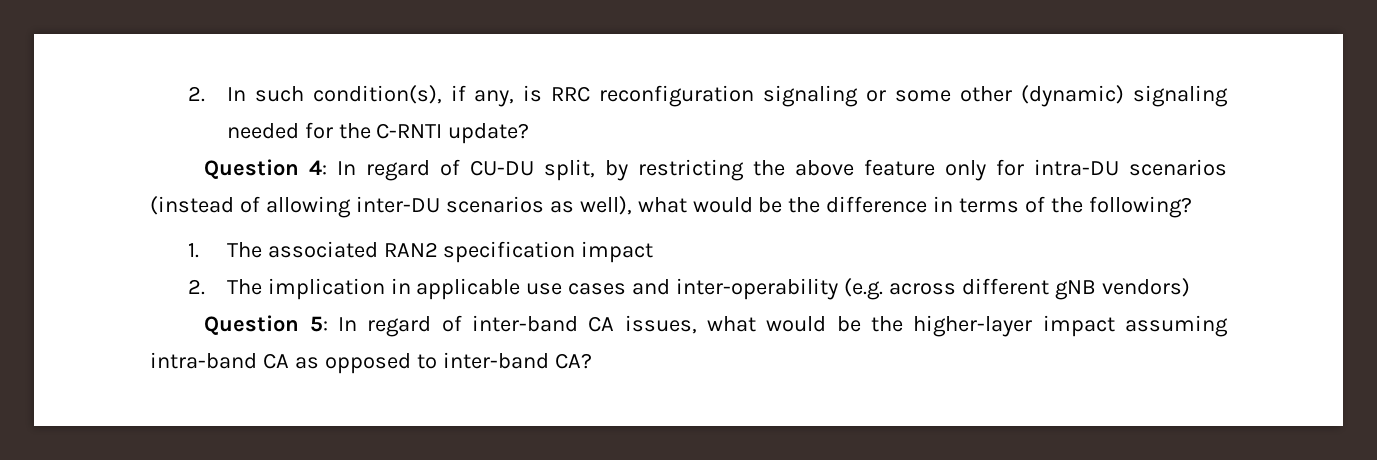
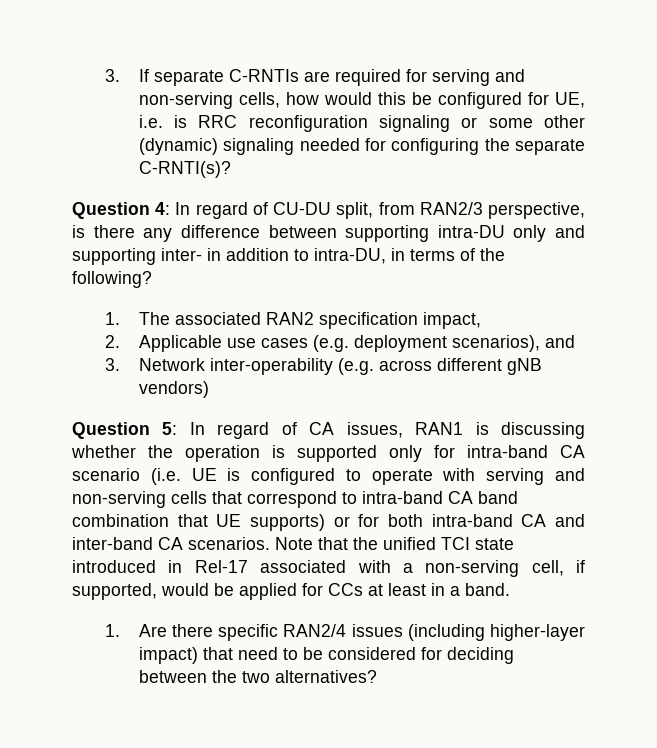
[188,85,515,107] 2. In such condition(s), if any, -> [105,69,525,86] [138,92,585,109] [138,115,163,128] 3. If separate C-RNTIs are required for serving and non-serving cells, how would this be configured for UE, i.e.
[338,123,530,144] the C-RNTI update? -> [391,138,585,155] [138,161,231,178] configuring the separate C-RNTI(s)?
[605,159,1227,181] [150,196,928,218] by restricting the above feature only for intra-DU scenarios (instead of allowing inter-DU scenarios as well), what would be the difference -> [378,202,585,219] [72,225,585,242] [72,248,386,265] from RAN2/3 perspective, is there any difference between supporting intra-DU only and supporting inter- in addition to intra-DU,
[581,241,654,263] [188,278,671,300] impact // 2. The implication in applicable use cases and -> [422,312,481,329] [105,335,575,352] [105,358,205,371] impact, // 2. Applicable use cases (e.g. deployment scenarios), and // 3. Network
[472,315,1228,337] [150,352,592,374] inter-band CA issues, what would be the higher-layer impact assuming intra-band CA as opposed to inter-band CA? -> [309,422,586,439] [71,445,585,462] [72,468,585,485] [72,491,518,508] [72,514,586,531] [72,537,514,550] [72,560,585,577] [72,583,510,600] [105,624,585,641] [138,647,514,664] [138,670,377,683] CA issues, RAN1 is discussing whether the operation is supported only for intra-band CA scenario (i.e. UE is configured to operate with serving and non-serving cells that correspond to intra-band CA band combination that UE supports) or for both intra-band CA and inter-band CA scenarios. Note that the unified TCI state introduced in Rel-17 associated with a non-serving cell, if supported, would be applied for CCs at least in a band. // 1. Are there specific RAN2/4 issues (including higher-layer impact) that need to be considered for deciding between the two alternatives?

